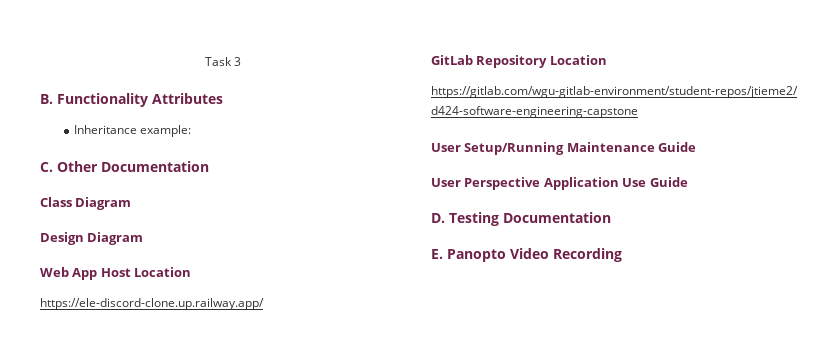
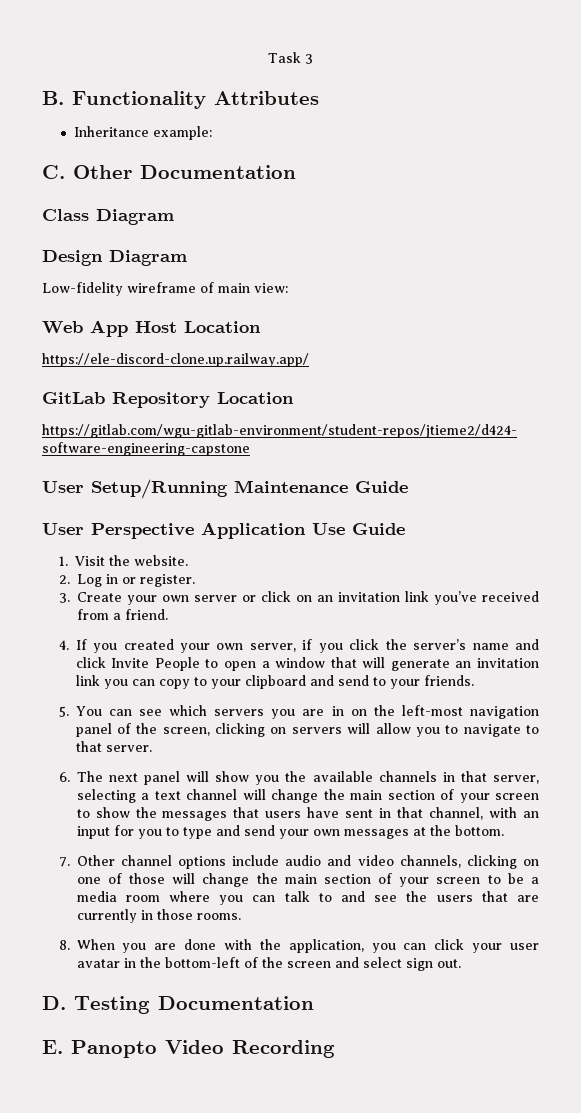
(144, 238) none -> [42,282,288,296] // Low-fidelity wireframe of main view:
(688, 182) none -> [58,555,189,566] [58,574,195,587] [58,591,539,605] [76,609,168,620] [58,639,540,653] [75,657,539,671] [75,675,474,689] [58,705,540,719] [75,723,539,737] [75,741,152,752] [58,771,540,785] [76,789,539,803] [76,807,540,821] [76,825,504,839] [58,855,539,869] [76,873,539,887] [76,891,540,905] [76,909,241,923] [58,939,539,953] [76,957,461,971] // 1. Visit the website. // 2. Log in or register. // 3. Create your own server or click on an invitation link you’ve received from a friend. // 4. If you created your own server, if you click the server’s name and click Invite People to open a window that will generate an invitation link you can copy to your clipboard and send to your friends. // 5. You can see which servers you are in on the left-most navigation panel of the screen, clicking on servers will allow you to navigate to that server. // 6. The next panel will show you the available channels in that server, selecting a text channel will change the main section of your screen to show the messages that users have sent in that channel, with an input for you to type and send your own messages at the bottom. // 7. Other channel options include audio and video channels, clicking on one of those will change the main section of your screen to be a media room where you can talk to and see the users that are currently in those rooms. // 8. When you are done with the application, you can click your user avatar in the bottom-left of the screen and select sign out.

